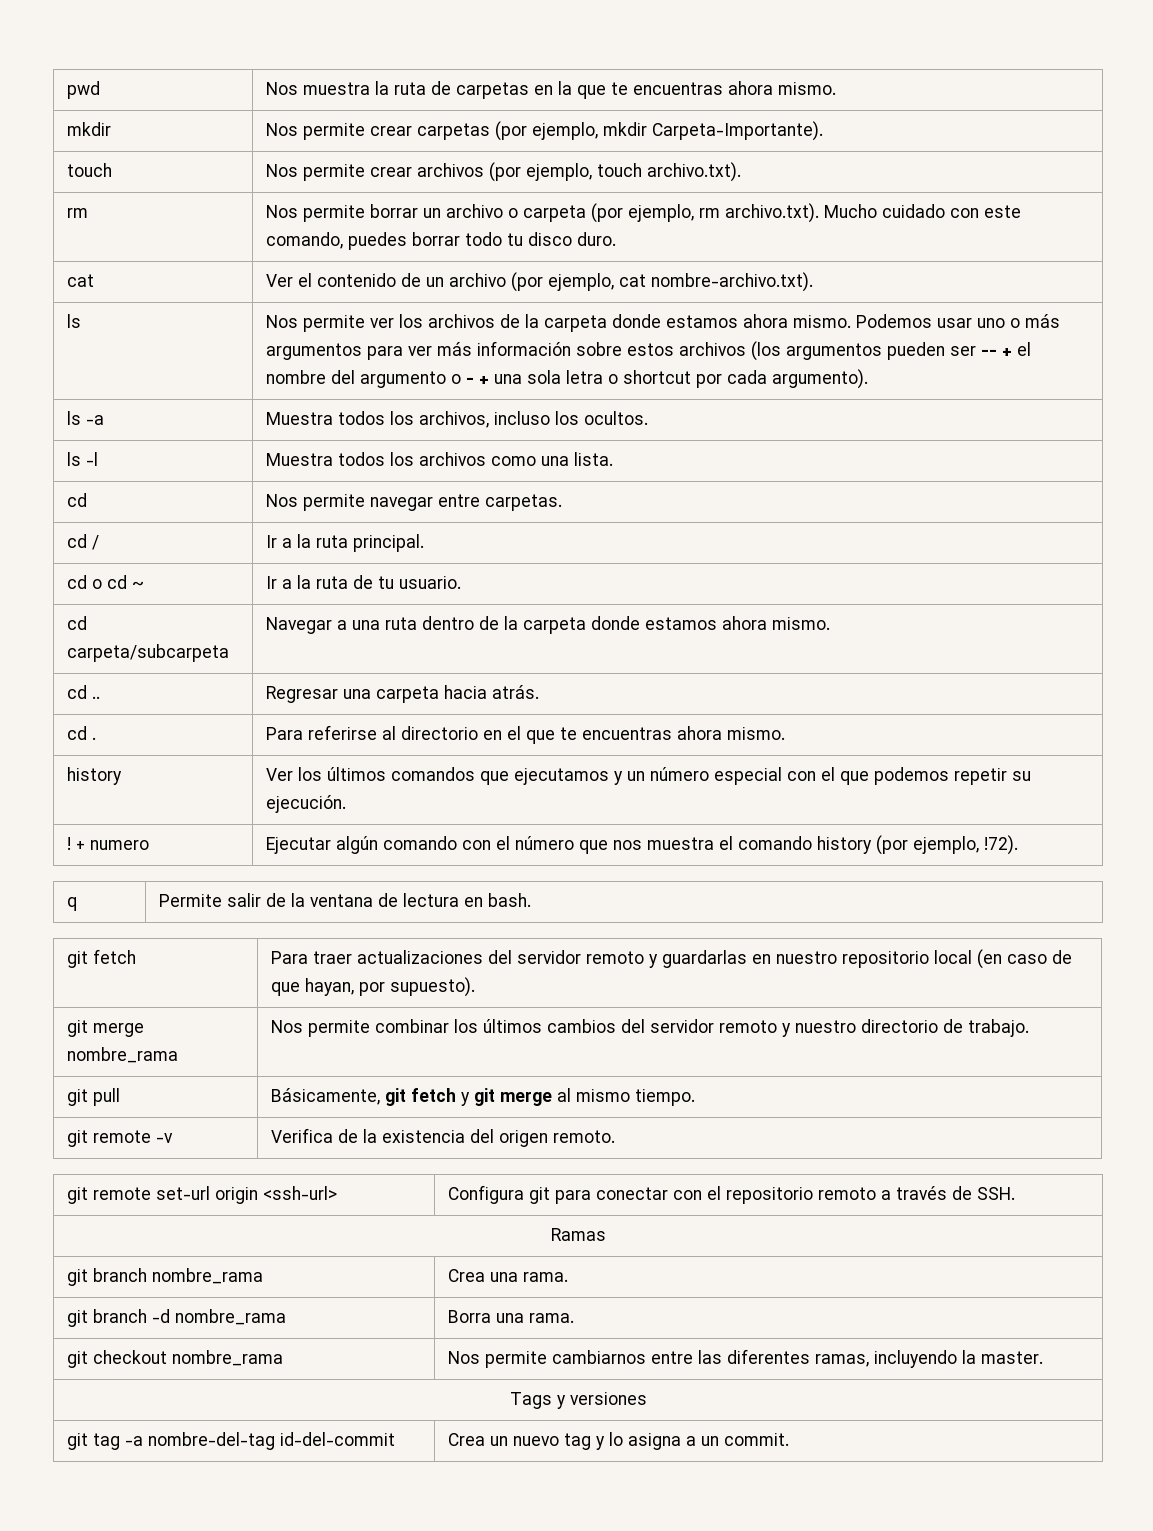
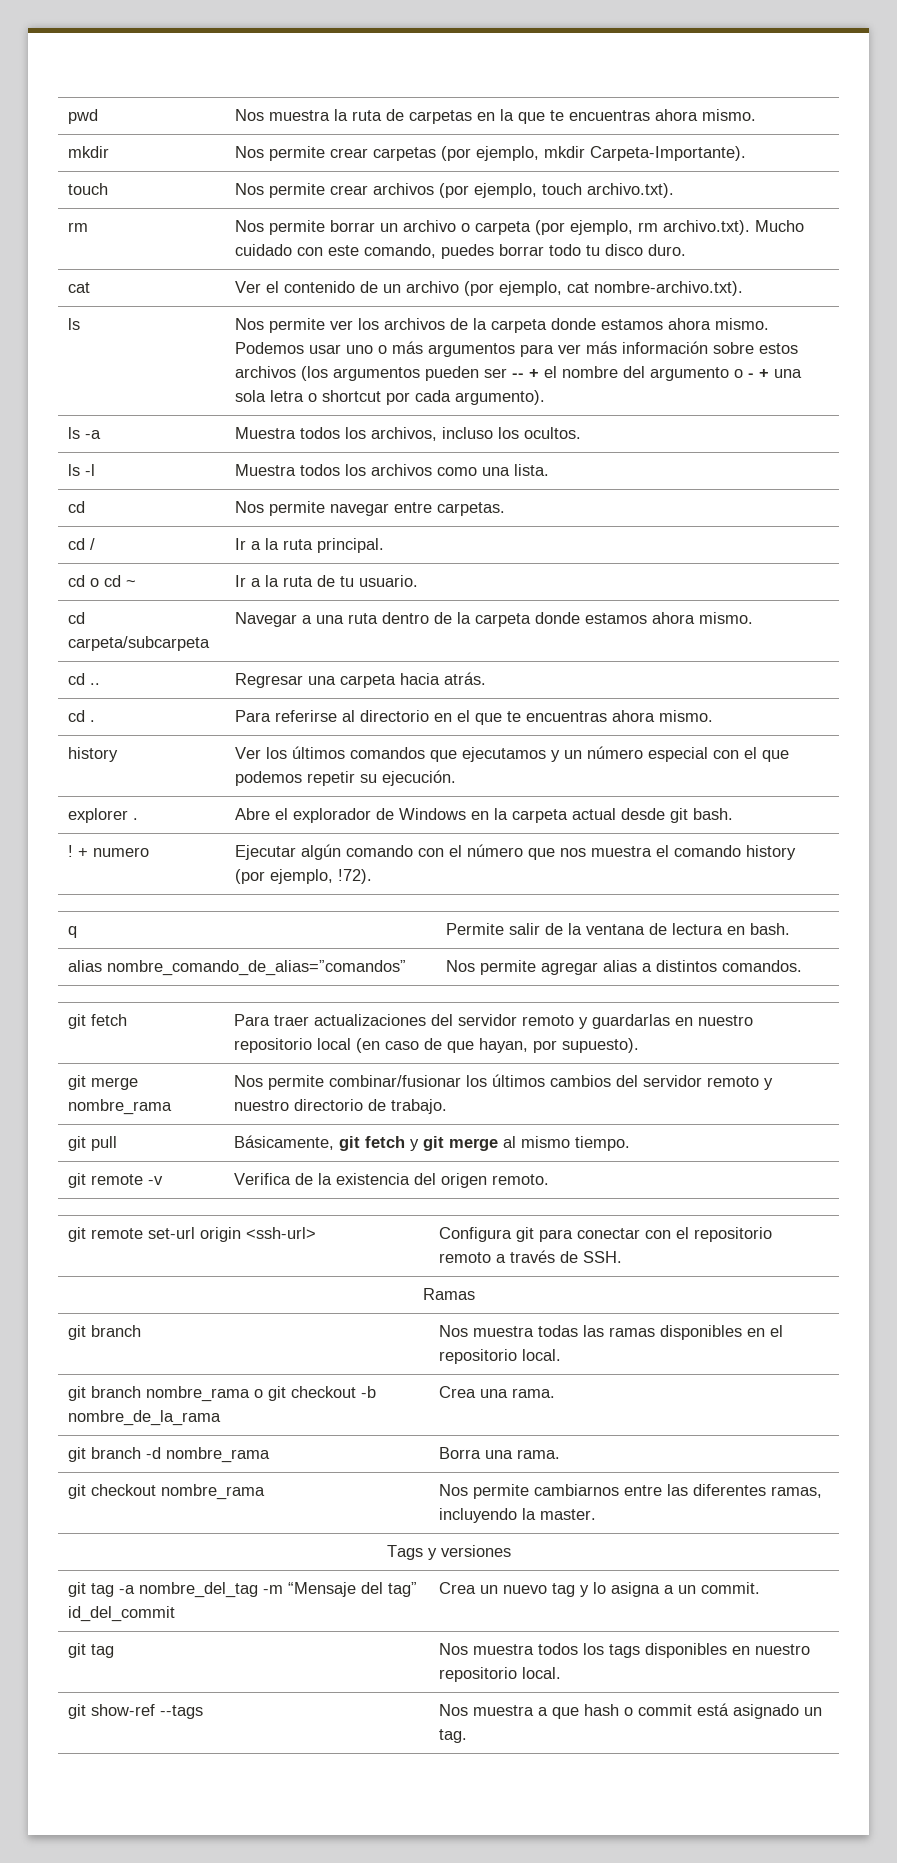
(347, 804) none -> [68,808,139,823] [235,808,734,823] // explorer . | Abre el explorador de Windows en la carpeta actual desde git bash.
(532, 900) none -> [68,960,407,976] [446,960,803,975] // alias nombre_comando_de_alias=”comandos” | Nos permite agregar alias a distintos comandos.
[375,1019,450,1033] combinar -> [329,1075,462,1087] combinar/fusionar
[152,1268,264,1284] nombre_rama -> [439,1325,784,1340] [439,1349,562,1364] [68,1386,377,1402] [68,1410,222,1426] | Nos muestra todas las ramas disponibles en el repositorio local. // git branch nombre_rama o git checkout -b nombre_de_la_rama
[148,1432,396,1450] nombre-del-tag id-del-commit -> [139,1582,418,1598] [68,1606,176,1622] nombre_del_tag -m “Mensaje del tag” id_del_commit
(790, 1439) none -> [68,1643,115,1658] [439,1643,811,1658] [439,1667,562,1682] [68,1704,204,1719] [439,1703,823,1719] [439,1729,468,1743] // git tag | Nos muestra todos los tags disponibles en nuestro repositorio local. // git show-ref --tags | Nos muestra a que hash o commit está asignado un tag.

